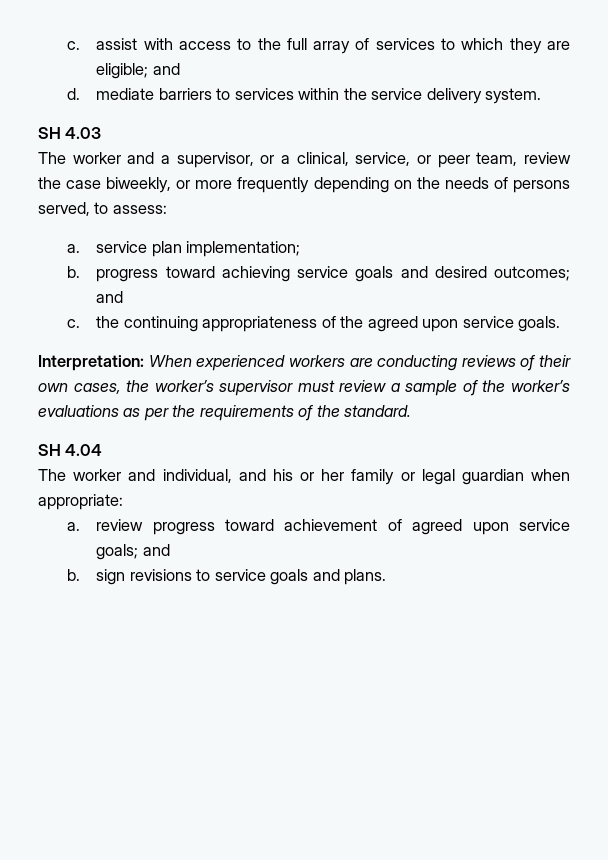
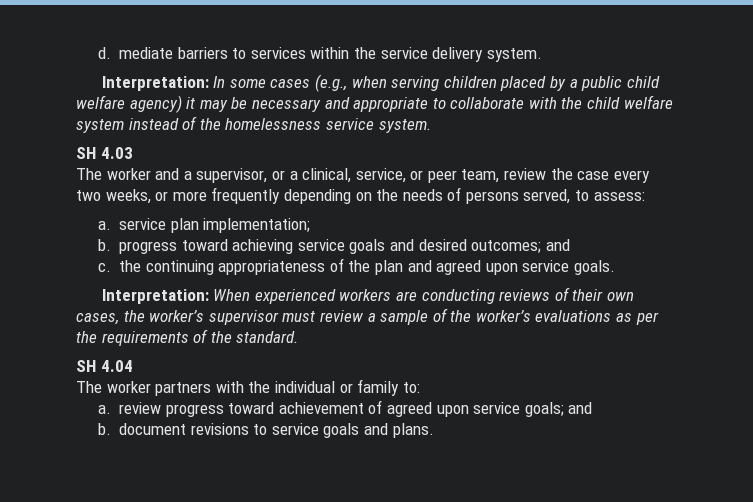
[67,38,571,54] [96,63,180,79] c. assist with access to the full array of services to which they are eligible; and // -> (97, 53) none
(541, 96) none -> [101,74,660,92] [76,95,673,113] [76,116,431,133] // Interpretation: In some cases (e.g., when serving children placed by a public child welfare agency) it may be necessary and appropriate to collaborate with the child welfare system instead of the homelessness service system.
[106,177,172,193] biweekly, -> [613,170,650,183] [76,189,151,204] every two weeks,
(364, 322) none -> [374,260,432,275] plan and
[128,469,571,485] [38,494,123,510] and individual, and his or her family or legal guardian when appropriate: -> [155,379,420,396] partners with the individual or family to:
[96,569,126,585] sign -> [118,423,186,435] document

